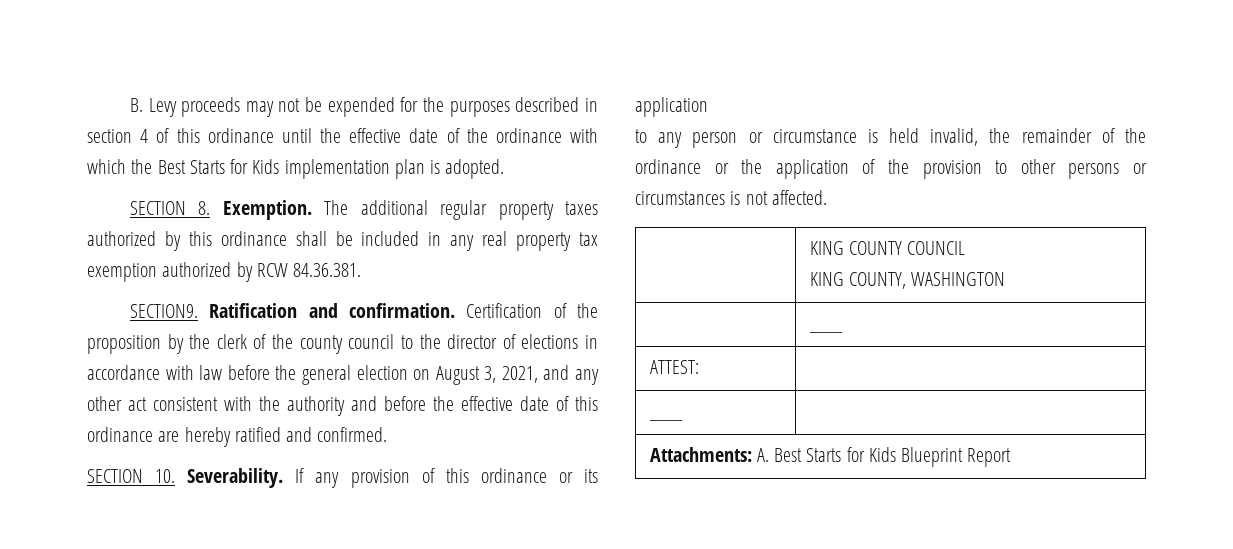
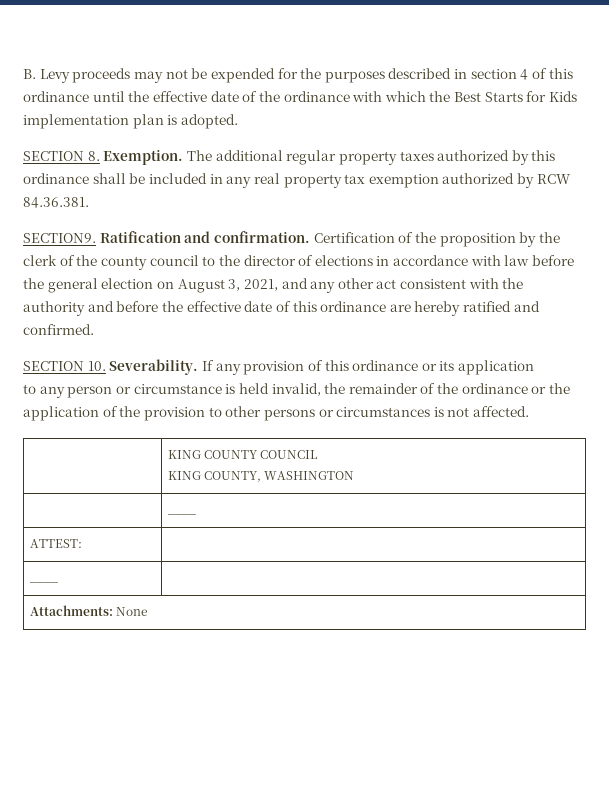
[649,447,1012,467] Attachments: A. Best Starts for Kids Blueprint Report -> [29,605,148,616] Attachments: None

